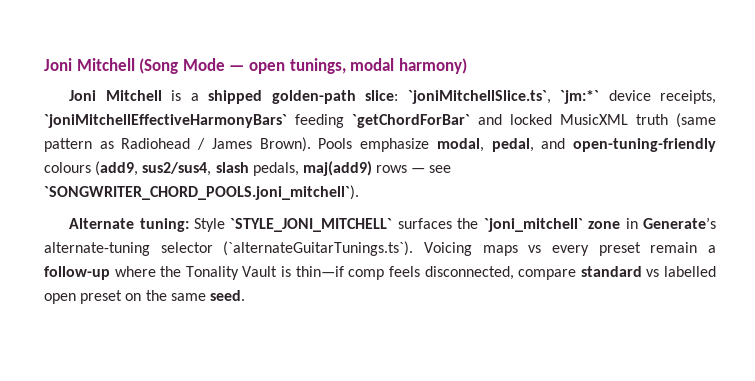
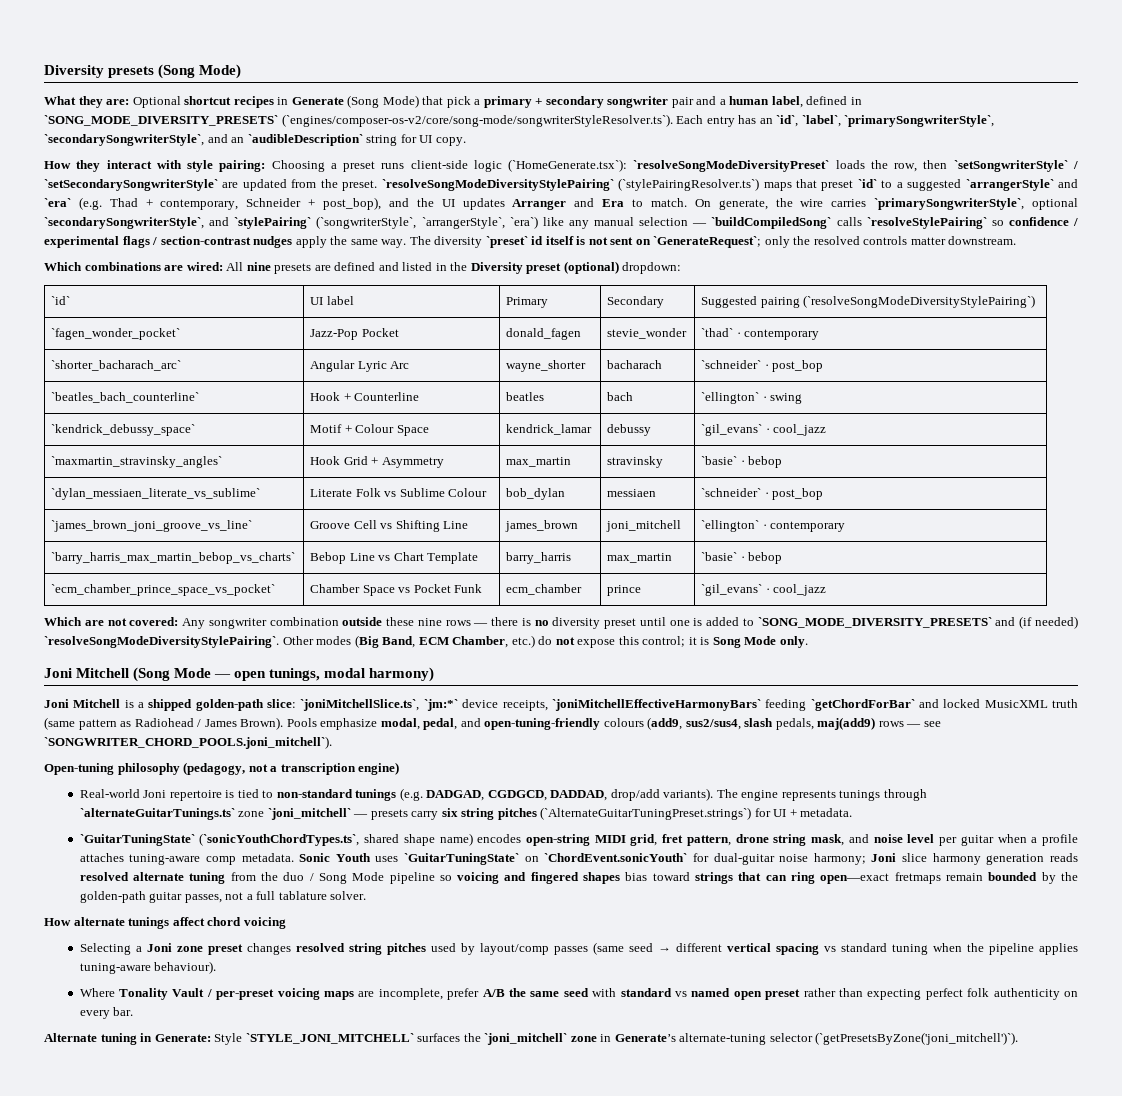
(44, 64) none -> [44,64,242,79] [44,95,862,108] [44,114,995,127] [44,134,466,146] [44,159,1078,172] [44,178,1078,191] [44,197,1078,210] [44,216,1078,229] [44,236,1017,248] [44,261,682,274] [51,296,71,305] [310,296,354,305] [506,297,549,308] [607,296,665,308] [701,295,1036,308] [51,328,181,340] [310,328,399,340] [506,328,582,340] [607,328,688,339] [701,328,820,340] [51,360,182,371] [310,360,410,372] [506,360,587,372] [607,360,663,369] [701,360,824,372] [51,392,200,403] [310,392,420,401] [506,392,545,401] [607,392,634,401] [701,392,803,404] [51,424,196,436] [310,424,429,436] [506,424,593,435] [607,424,652,436] [701,424,827,436] [51,456,223,468] [310,456,444,468] [506,457,572,467] [607,456,664,468] [701,456,783,468] [51,488,261,500] [310,488,488,497] [506,488,566,500] [607,489,657,497] [701,488,824,500] [51,520,253,532] [310,520,469,532] [505,520,579,532] [606,520,682,532] [701,520,846,532] [51,552,296,564] [310,552,479,564] [506,552,572,564] [607,553,673,563] [701,552,783,564] [51,584,276,596] [310,584,483,596] [506,584,583,595] [607,585,642,596] [701,584,827,596] [44,616,1078,629] [44,635,808,648] Diversity presets (Song Mode) // What they are: Optional shortcut recipes in Generate (Song Mode) that pick a primary + secondary songwriter pair and a human label, defined in `SONG_MODE_DIVERSITY_PRESETS` (`engines/composer-os-v2/core/song-mode/songwriterStyleResolver.ts`). Each entry has an `id`, `label`, `primarySongwriterStyle`, `secondarySongwriterStyle`, and an `audibleDescription` string for UI copy. // How they interact with style pairing: Choosing a preset runs client-side logic (`HomeGenerate.tsx`): `resolveSongModeDiversityPreset` loads the row, then `setSongwriterStyle` / `setSecondarySongwriterStyle` are updated from the preset. `resolveSongModeDiversityStylePairing` (`stylePairingResolver.ts`) maps that preset `id` to a suggested `arrangerStyle` and `era` (e.g. Thad + contemporary, Schneider + post_bop), and the UI updates Arranger and Era to match. On generate, the wire carries `primarySongwriterStyle`, optional `secondarySongwriterStyle`, and `stylePairing` (`songwriterStyle`, `arrangerStyle`, `era`) like any manual selection — `buildCompiledSong` calls `resolveStylePairing` so confidence / experimental flags / section-contrast nudges apply the same way. The diversity `preset` id itself is not sent on `GenerateRequest`; only the resolved controls matter downstream. // Which combinations are wired: All nine presets are defined and listed in the Diversity preset (optional) dropdown: // `id` | UI label | Primary | Secondary | Suggested pairing (`resolveSongModeDiversityStylePairing`) // `fagen_wonder_pocket` | Jazz-Pop Pocket | donald_fagen | stevie_wonder | `thad` · contemporary // `shorter_bacharach_arc` | Angular Lyric Arc | wayne_shorter | bacharach | `schneider` · post_bop // `beatles_bach_counterline` | Hook + Counterline | beatles | bach | `ellington` · swing // `kendrick_debussy_space` | Motif + Colour Space | kendrick_lamar | debussy | `gil_evans` · cool_jazz // `maxmartin_stravinsky_angles` | Hook Grid + Asymmetry | max_martin | stravinsky | `basie` · bebop // `dylan_messiaen_literate_vs_sublime` | Literate Folk vs Sublime Colour | bob_dylan | messiaen | `schneider` · post_bop // `james_brown_joni_groove_vs_line` | Groove Cell vs Shifting Line | james_brown | joni_mitchell | `ellington` · contemporary // `barry_harris_max_martin_bebop_vs_charts` | Bebop Line vs Chart Template | barry_harris | max_martin | `basie` · bebop // `ecm_chamber_prince_space_vs_pocket` | Chamber Space vs Pocket Funk | ecm_chamber | prince | `gil_evans` · cool_jazz // Which are not covered: Any songwriter combination outside these nine rows — there is no diversity preset until one is added to `SONG_MODE_DIVERSITY_PRESETS` and (if needed) `resolveSongModeDiversityStylePairing`. Other modes (Big Band, ECM Chamber, etc.) do not expose this control; it is Song Mode only. //
[69,218,189,232] Alternate tuning: -> [44,762,400,775] [79,788,927,801] [79,807,853,820] [79,833,1078,846] [79,853,1078,865] [79,872,1078,884] [79,891,367,903] [44,917,286,929] [79,942,1078,955] [79,961,217,974] [79,988,1079,1000] [79,1007,134,1019] [44,1033,211,1045] Open-tuning philosophy (pedagogy, not a transcription engine) // Real-world Joni repertoire is tied to non-standard tunings (e.g. DADGAD, CGDGCD, DADDAD, drop/add variants). The engine represents tunings through `alternateGuitarTunings.ts` zone `joni_mitchell` — presets carry six string pitches (`AlternateGuitarTuningPreset.strings`) for UI + metadata. // `GuitarTuningState` (`sonicYouthChordTypes.ts`, shared shape name) encodes open-string MIDI grid, fret pattern, drone string mask, and noise level per guitar when a profile attaches tuning-aware comp metadata. Sonic Youth uses `GuitarTuningState` on `ChordEvent.sonicYouth` for dual-guitar noise harmony; Joni slice harmony generation reads resolved alternate tuning from the duo / Song Mode pipeline so voicing and fingered shapes bias toward strings that can ring open—exact fretmaps remain bounded by the golden-path guitar passes, not a full tablature solver. // How alternate tunings affect chord voicing // Selecting a Joni zone preset changes resolved string pitches used by layout/comp passes (same seed → different vertical spacing vs standard tuning when the pipeline applies tuning-aware behaviour). // Where Tonality Vault / per-preset voicing maps are incomplete, prefer A/B the same seed with standard vs named open preset rather than expecting perfect folk authenticity on every bar. // Alternate tuning in Generate:
[223,241,716,256] [44,266,717,280] [44,290,245,304] (`alternateGuitarTunings.ts`). Voicing maps vs every preset remain a follow-up where the Tonality Vault is thin—if comp feels disconnected, compare standard vs labelled open preset on the same seed. -> [815,1032,1019,1045] (`getPresetsByZone('joni_mitchell')`).

